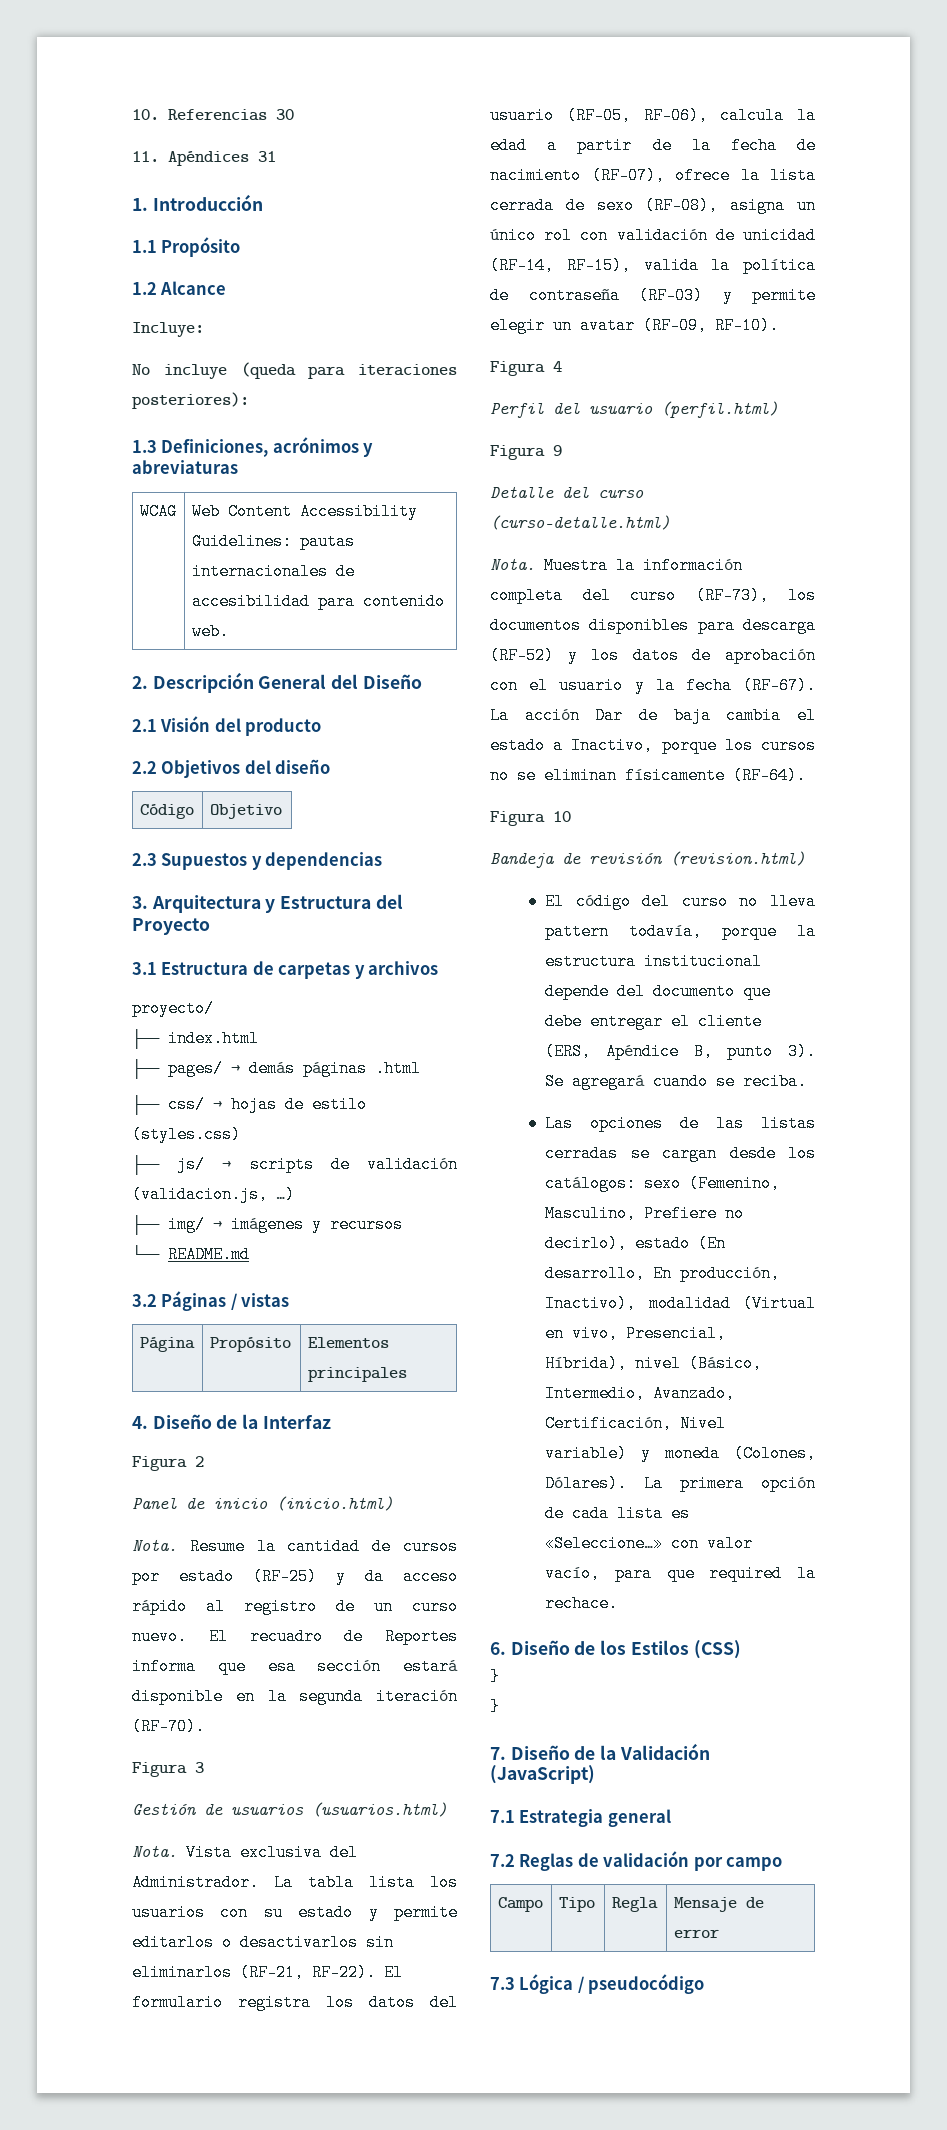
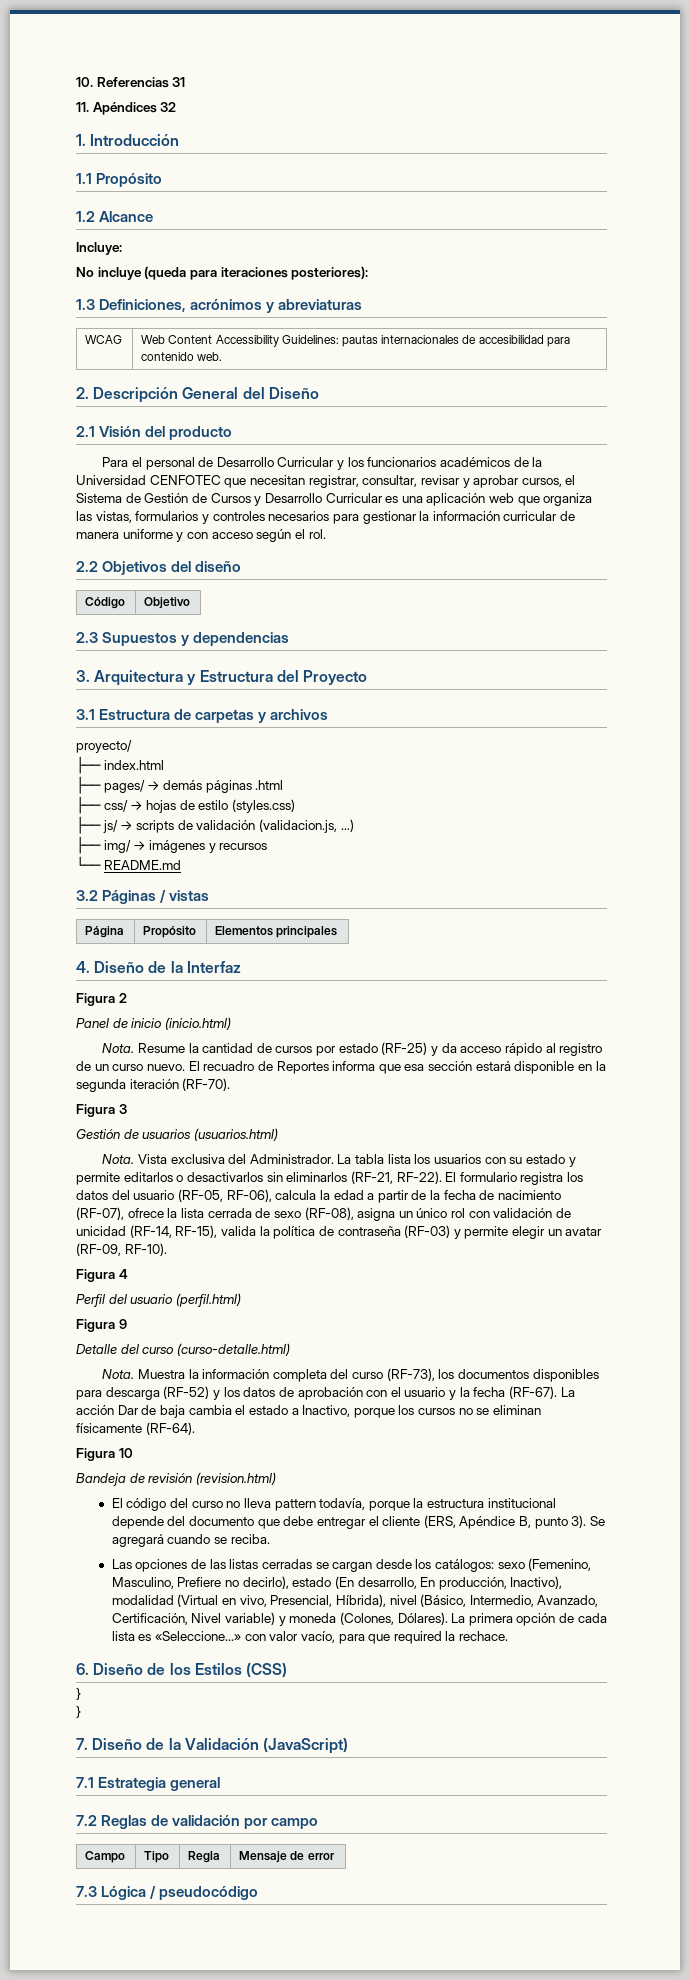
[276,109,294,120] 30 -> [172,77,186,87] 31
[258,151,276,162] 31 -> [160,102,177,112] 32
(322, 727) none -> [102,457,543,470] [76,475,576,488] [76,493,593,506] [76,511,576,524] [76,529,326,542] // Para el personal de Desarrollo Curricular y los funcionarios académicos de la Universidad CENFOTEC que necesitan registrar, consultar, revisar y aprobar cursos, el Sistema de Gestión de Cursos y Desarrollo Curricular es una aplicación web que organiza las vistas, formularios y controles necesarios para gestionar la información curricular de manera uniforme y con acceso según el rol.

